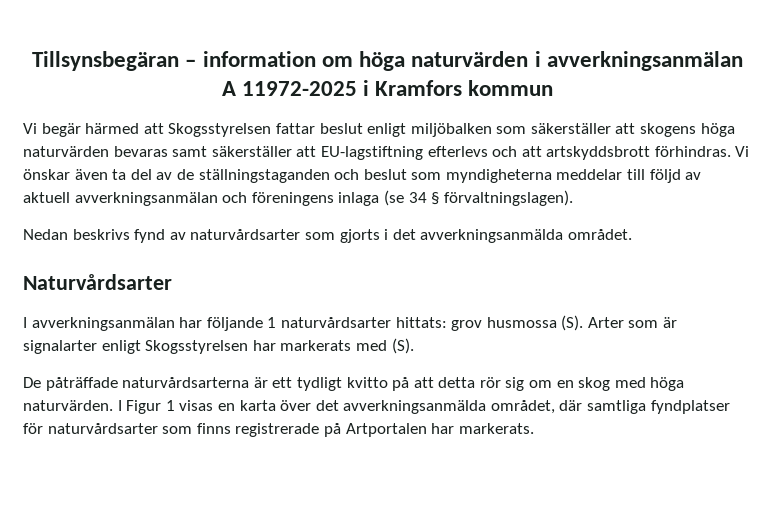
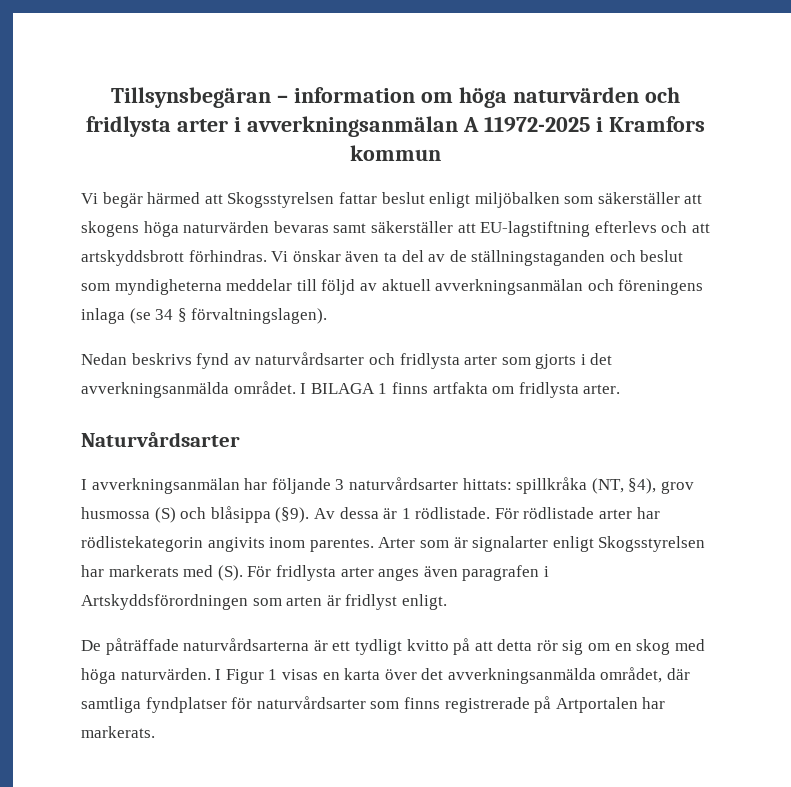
(529, 59) none -> [644,87,680,103] [86,116,229,137] och fridlysta arter
(301, 234) none -> [368,353,498,369] och fridlysta arter
(632, 234) none -> [300,382,621,398] I BILAGA 1 finns artfakta om fridlysta arter.
[267,317,277,328] 1 -> [335,479,345,490] 3
[451,315,584,331] grov husmossa (S). -> [516,477,694,494] [81,506,660,523] [81,536,374,552] spillkråka (NT, §4), grov husmossa (S) och blåsippa (§9). Av dessa är 1 rödlistade. För rödlistade arter har rödlistekategorin angivits inom parentes.
(414, 346) none -> [247,565,549,581] [81,594,447,610] För fridlysta arter anges även paragrafen i Artskyddsförordningen som arten är fridlyst enligt.

